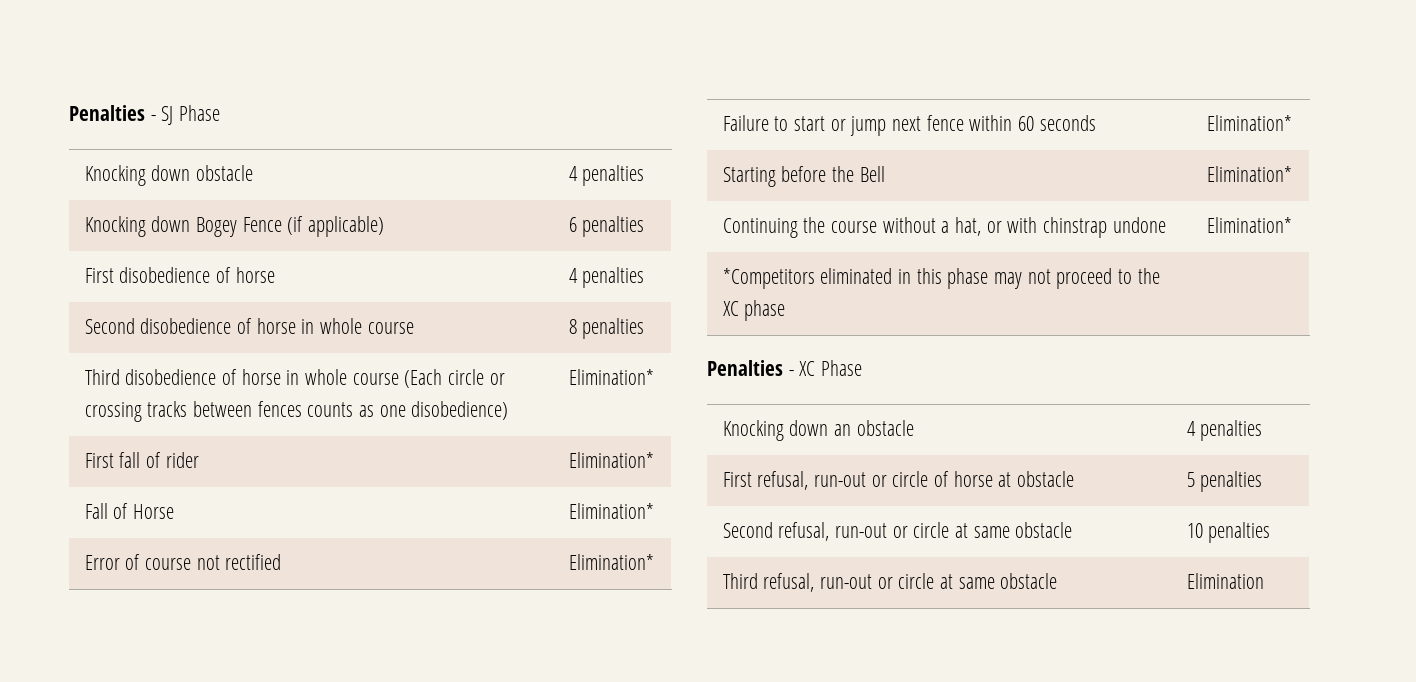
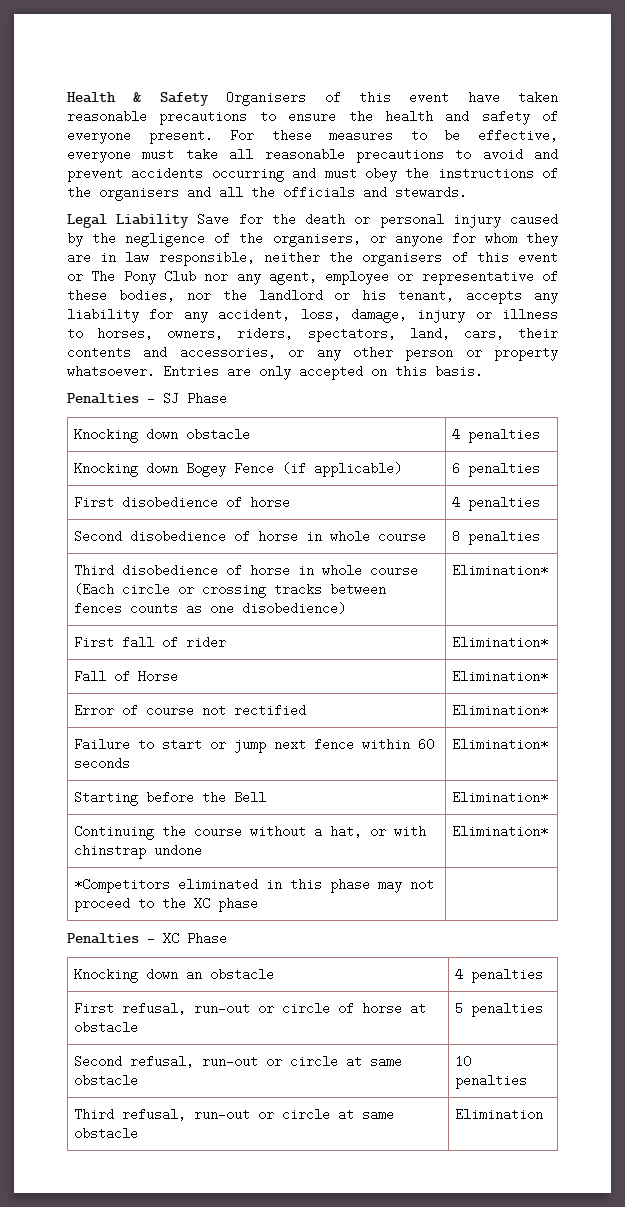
(69, 113) none -> [67,91,558,106] [67,110,558,125] [67,129,558,144] [67,148,558,163] [67,167,558,182] [67,186,467,201] [67,213,558,228] [67,232,559,247] [67,251,558,266] [67,270,558,285] [67,289,559,304] [67,308,558,323] [67,327,558,342] [67,346,558,361] [67,365,483,380] Health & Safety Organisers of this event have taken reasonable precautions to ensure the health and safety of everyone present. For these measures to be effective, everyone must take all reasonable precautions to avoid and prevent accidents occurring and must obey the instructions of the organisers and all the officials and stewards. // Legal Liability Save for the death or personal injury caused by the negligence of the organisers, or anyone for whom they are in law responsible, neither the organisers of this event or The Pony Club nor any agent, employee or representative of these bodies, nor the landlord or his tenant, accepts any liability for any accident, loss, damage, injury or illness to horses, owners, riders, spectators, land, cars, their contents and accessories, or any other person or property whatsoever. Entries are only accepted on this basis. //

